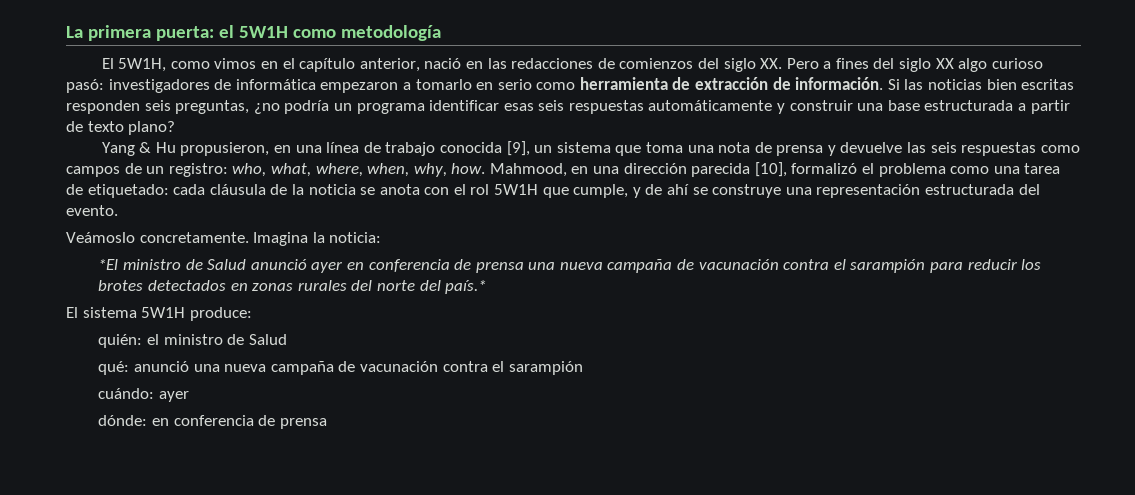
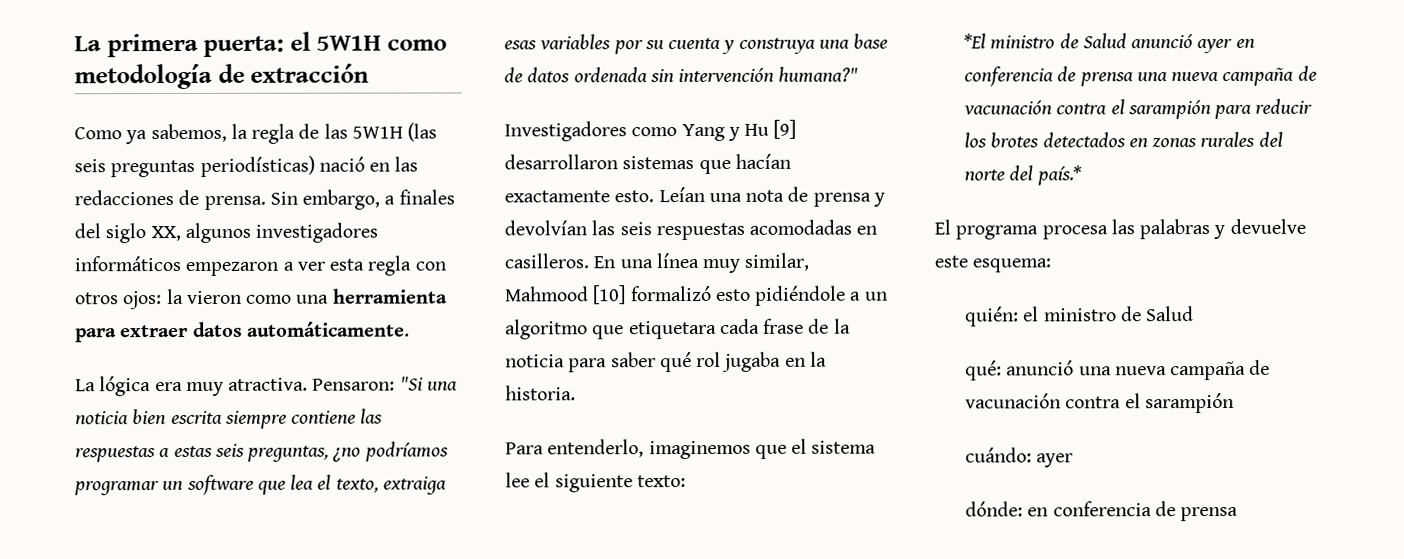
[101,58,420,72] // El 5W1H, como vimos en el capítulo anterior, -> [217,63,370,83] [74,122,438,145] [74,155,315,178] de extracción // Como ya sabemos, la regla de las 5W1H (las seis preguntas periodísticas)
[619,58,1043,72] [66,77,1075,93] [66,100,1070,114] [66,121,176,135] [101,141,683,156] comienzos del siglo XX. Pero a fines del siglo XX algo curioso pasó: investigadores de informática empezaron a tomarlo en serio como herramienta de extracción de información. Si las noticias bien escritas responden seis preguntas, ¿no podría un programa identificar esas seis respuestas automáticamente y construir una base estructurada a partir de texto plano? // Yang & Hu propusieron, en una línea de trabajo conocida [9], un sistema que toma -> [203,189,455,210] [74,222,379,244] [74,255,446,276] [75,288,448,310] [75,321,410,343] [75,376,458,397] [75,408,384,429] [75,441,449,463] [74,474,447,496] [504,33,889,55] [504,66,859,83] [504,119,797,142] [504,153,791,175] [504,186,705,203] prensa. Sin embargo, a finales del siglo XX, algunos investigadores informáticos empezaron a ver esta regla con otros ojos: la vieron como una herramienta para extraer datos automáticamente. // La lógica era muy atractiva. Pensaron: "Si una noticia bien escrita siempre contiene las respuestas a estas seis preguntas, ¿no podríamos programar un software que lea el texto, extraiga esas variables por su cuenta y construya una base de datos ordenada sin intervención humana?" // Investigadores como Yang y Hu [9] desarrollaron sistemas que hacían exactamente esto. Leían
[840,142,903,153] devuelve -> [504,220,587,236] devolvían
[1040,145,1080,153] [66,162,1061,177] [66,184,1040,198] [66,205,118,216] [66,232,382,246] como campos de un registro: who, what, where, when, why, how. Mahmood, en una dirección parecida [10], formalizó el problema como una tarea de etiquetado: cada cláusula de la noticia se anota con el rol 5W1H que cumple, y de ahí se construye una representación estructurada del evento. // Veámoslo concretamente. Imagina la noticia: -> [749,219,878,235] [504,252,810,273] [505,285,888,306] [505,318,851,340] [505,351,827,373] [505,385,576,401] [505,438,877,460] [505,472,686,493] acomodadas en casilleros. En una línea muy similar, Mahmood [10] formalizó esto pidiéndole a un algoritmo que etiquetara cada frase de la noticia para saber qué rol jugaba en la historia. // Para entenderlo, imaginemos que el sistema lee el siguiente texto:
[82,307,252,321] sistema 5W1H produce: -> [955,218,1306,240] [934,255,1052,273] programa procesa las palabras y devuelve este esquema:

